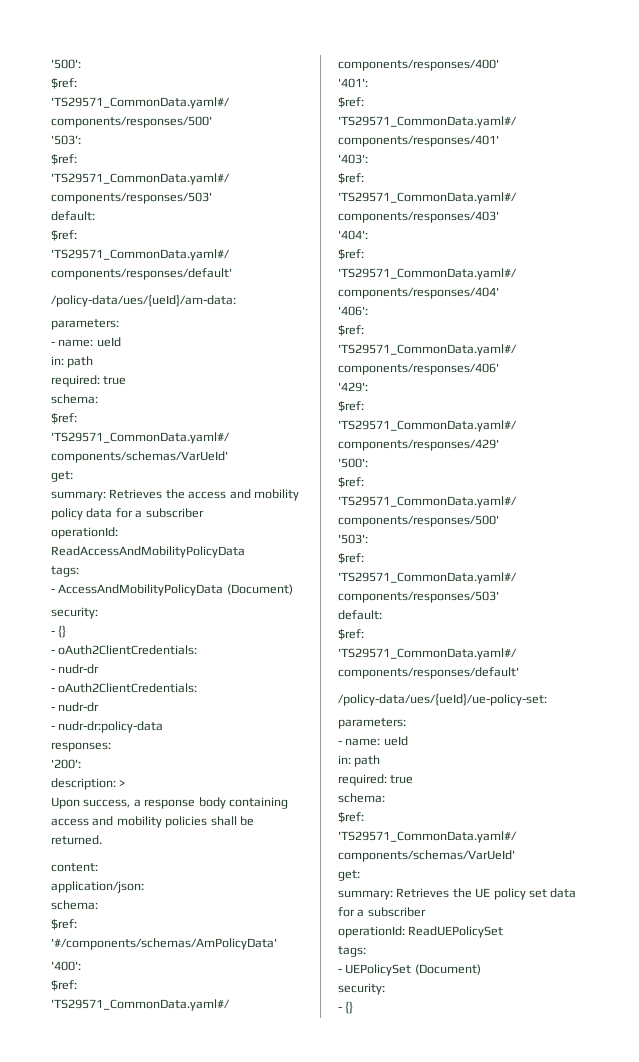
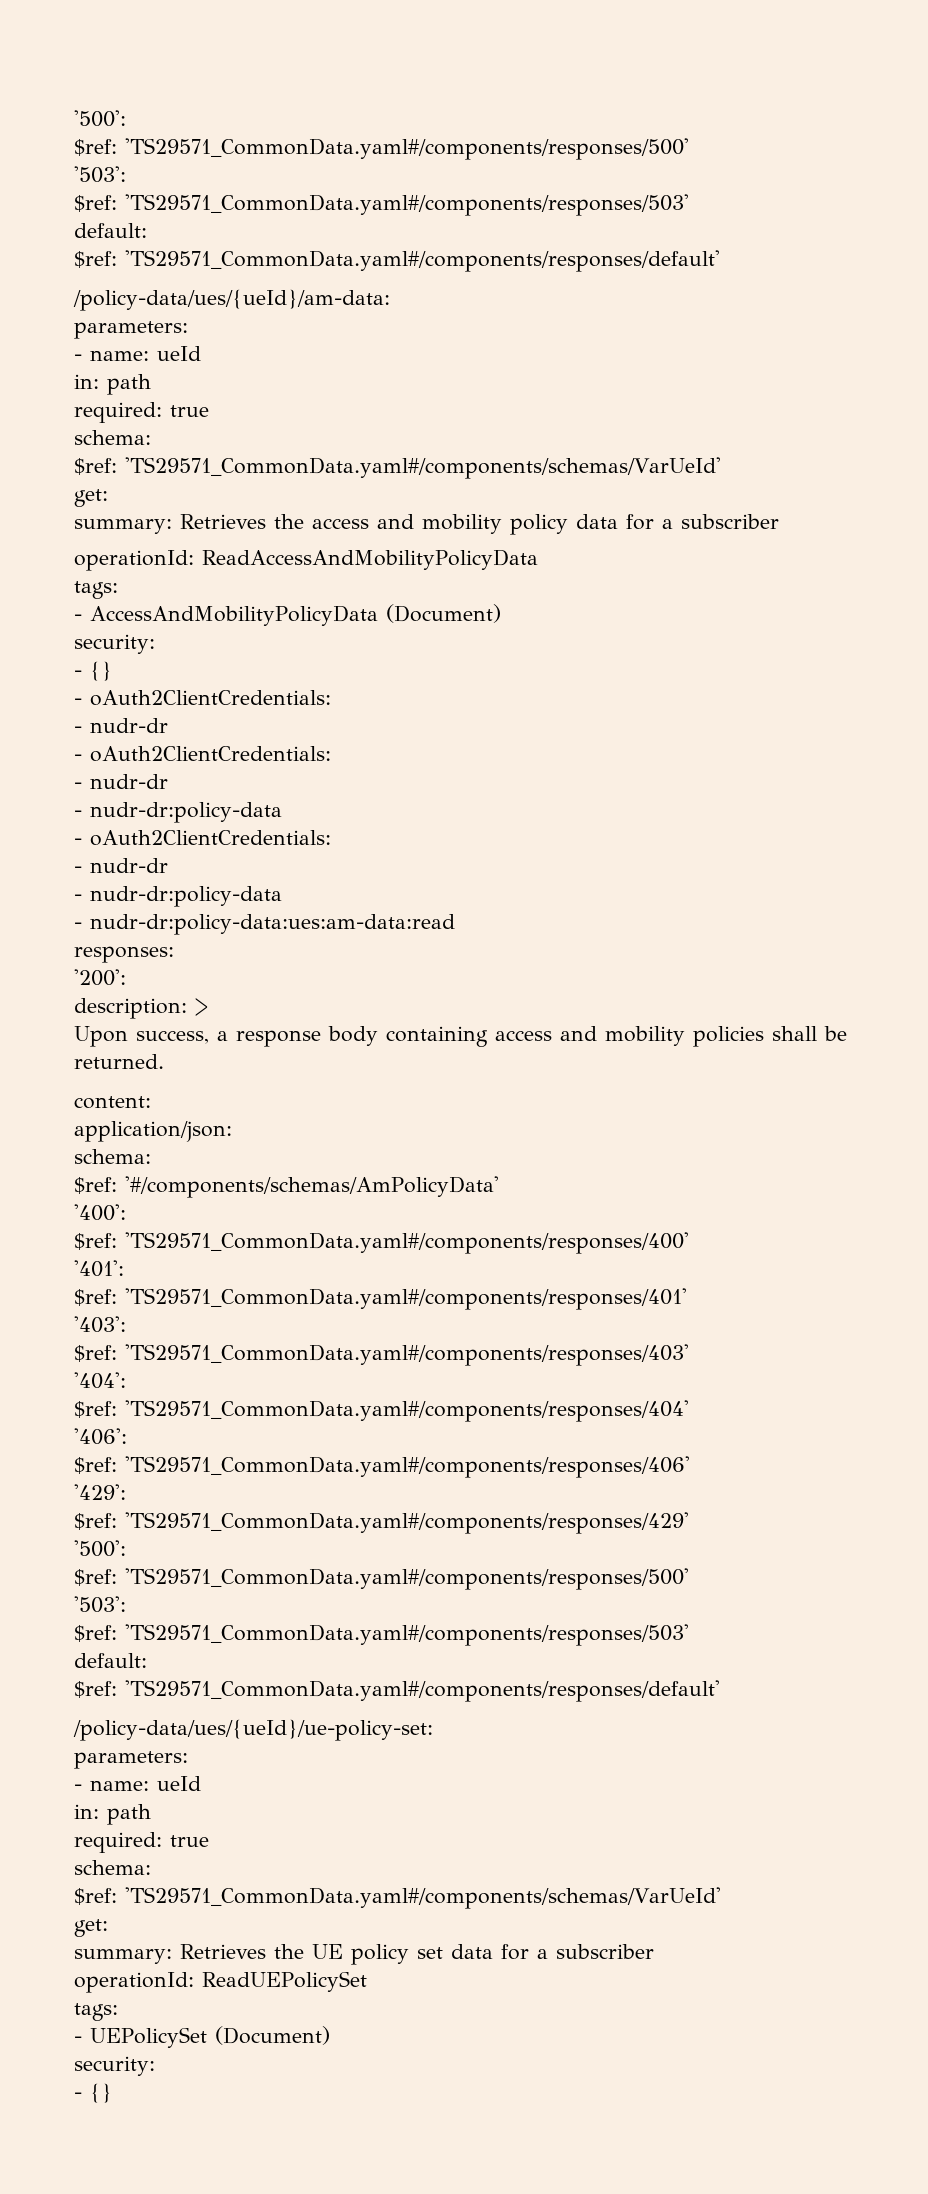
(164, 727) none -> [74,830,331,846] [74,858,168,873] [74,886,282,907] [74,914,455,935] // - oAuth2ClientCredentials: // - nudr-dr // - nudr-dr:policy-data // - nudr-dr:policy-data:ues:am-data:read

